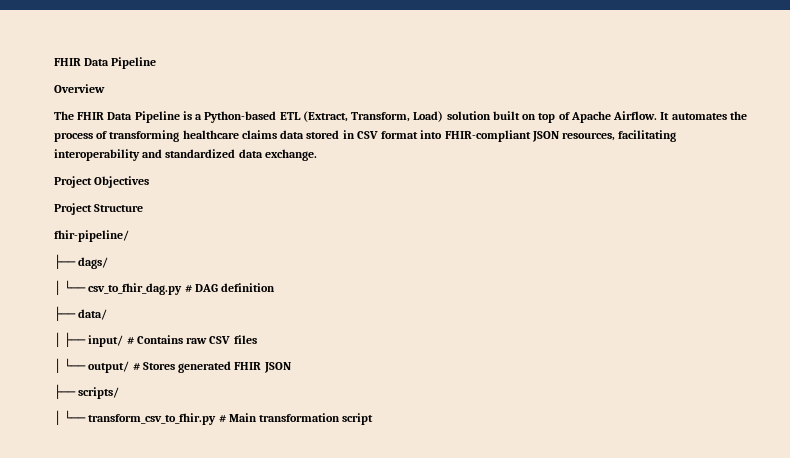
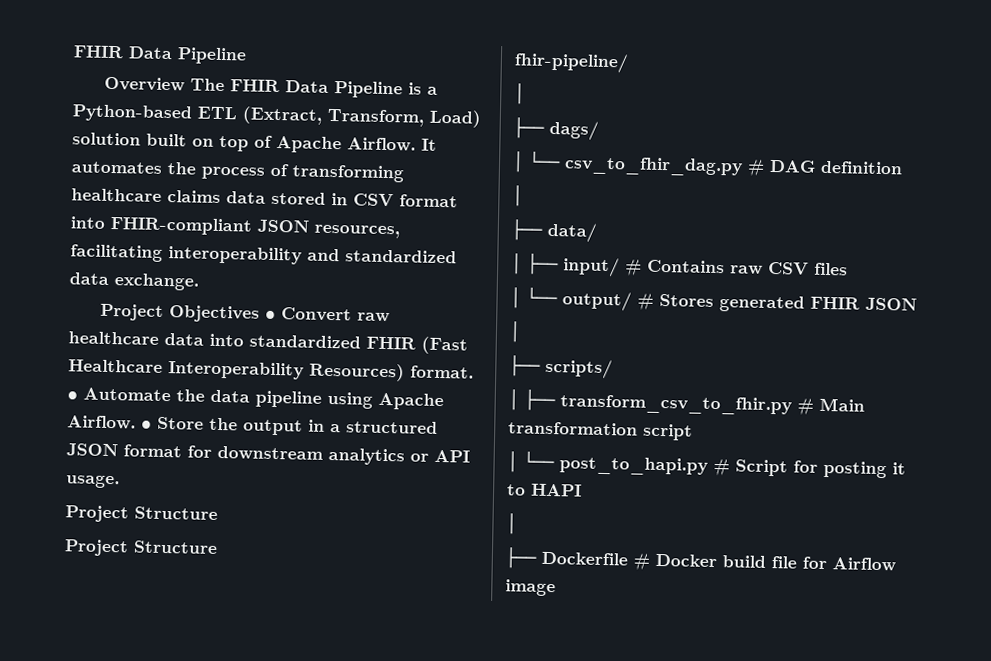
(105, 88) // -> (185, 84) none
(150, 182) none -> [264,307,390,323] [68,331,468,355] [68,359,474,382] [67,387,444,411] [67,415,438,436] [66,443,470,466] [66,474,120,489] [65,505,218,523] • Convert raw healthcare data into standardized FHIR (Fast Healthcare Interoperability Resources) format. • Automate the data pipeline using Apache Airflow. • Store the output in a structured JSON format for downstream analytics or API usage. // Project Structure
(129, 236) none -> [514,83,525,105] // │
(276, 287) none -> [512,185,523,207] // │
(291, 367) none -> [509,321,521,343] // │
[64,410,87,422] └── -> [524,389,556,412] ├──
(374, 419) none -> [507,451,906,479] [507,483,582,497] [506,513,517,535] [505,547,896,572] [505,579,556,597] // │ └── post_to_hapi.py # Script for posting it to HAPI // │ // ├── Dockerfile # Docker build file for Airflow image

